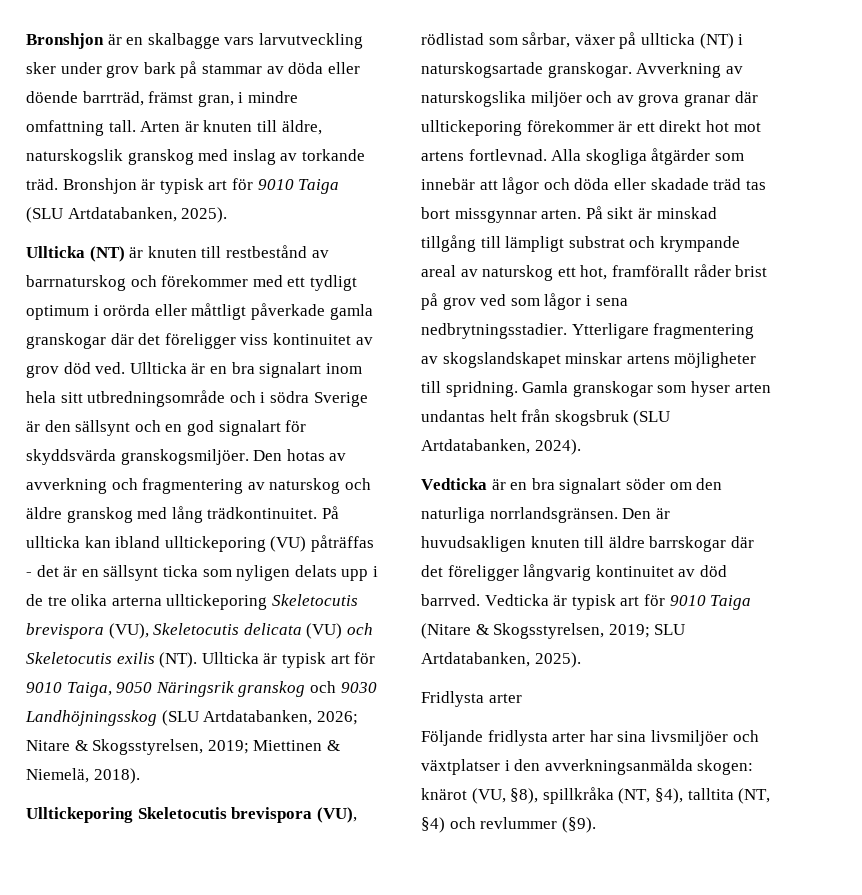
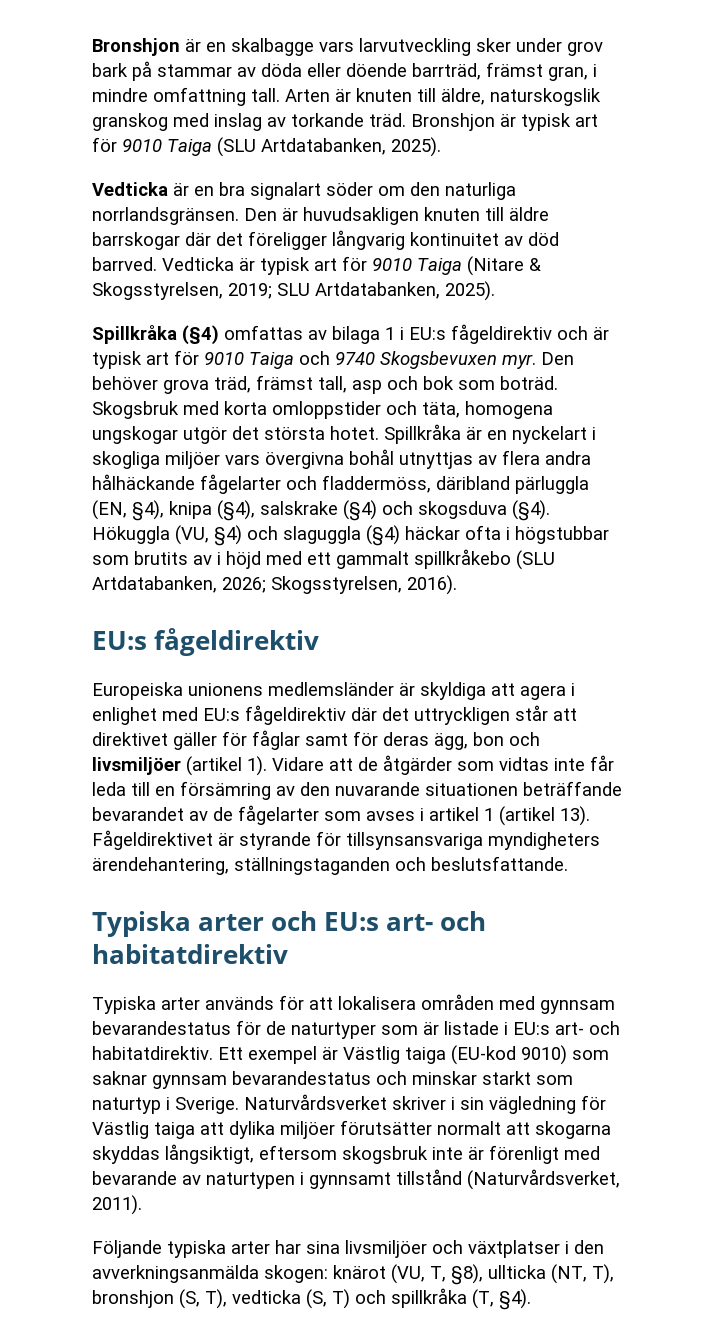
[26,245,329,262] [26,275,357,291] [26,303,373,320] [26,333,373,349] [26,362,362,378] [26,390,368,407] [26,420,307,436] [26,449,347,465] [26,478,371,494] [26,506,339,523] [26,535,374,552] [26,565,378,581] [26,594,358,610] [26,623,373,639] [26,652,376,668] [26,681,377,697] [25,710,358,726] [26,739,340,755] [26,768,140,784] [26,807,357,823] [421,32,744,49] [421,62,743,78] [421,91,758,107] [421,120,761,136] [421,148,744,165] [421,177,766,194] [421,206,717,223] [421,235,740,252] [421,264,768,281] [421,293,628,310] [421,323,755,339] [421,352,757,368] [421,381,771,397] [421,409,671,426] [421,439,581,455] // Ullticka (NT) är knuten till restbestånd av barrnaturskog och förekommer med ett tydligt optimum i orörda eller måttligt påverkade gamla granskogar där det föreligger viss kontinuitet av grov död ved. Ullticka är en bra signalart inom hela sitt utbredningsområde och i södra Sverige är den sällsynt och en god signalart för skyddsvärda granskogsmiljöer. Den hotas av avverkning och fragmentering av naturskog och äldre granskog med lång trädkontinuitet. På ullticka kan ibland ulltickeporing (VU) påträffas - det är en sällsynt ticka som nyligen delats upp i de tre olika arterna ulltickeporing Skeletocutis brevispora (VU), Skeletocutis delicata (VU) och Skeletocutis exilis (NT). Ullticka är typisk art för 9010 Taiga, 9050 Näringsrik granskog och 9030 Landhöjningsskog (SLU Artdatabanken, 2026; Nitare & Skogsstyrelsen, 2019; Miettinen & Niemelä, 2018). // Ulltickeporing Skeletocutis brevispora (VU), rödlistad som sårbar, växer på ullticka (NT) i naturskogsartade granskogar. Avverkning av naturskogslika miljöer och av grova granar där ulltickeporing förekommer är ett direkt hot mot artens fortlevnad. Alla skogliga åtgärder som innebär att lågor och döda eller skadade träd tas bort missgynnar arten. På sikt är minskad tillgång till lämpligt substrat och krympande areal av naturskog ett hot, framförallt råder brist på grov ved som lågor i sena nedbrytningsstadier. Ytterligare fragmentering av skogslandskapet minskar artens möjligheter till spridning. Gamla granskogar som hyser arten undantas helt från skogsbruk (SLU Artdatabanken, 2024). -> (441, 147) none
[421,691,522,707] Fridlysta arter -> [92,324,609,345] [92,350,574,369] [92,375,558,394] [92,401,553,419] [92,424,596,444] [92,449,591,469] [92,474,589,494] [92,500,550,521] [92,525,609,546] [92,549,555,570] [92,575,457,595] [92,628,320,656] [92,682,575,700] [92,705,577,725] [92,730,540,750] [92,755,614,776] [92,781,622,800] [92,805,590,826] [92,830,600,850] [92,856,568,875] [92,911,487,937] [92,944,288,964] [92,994,615,1014] [92,1020,620,1039] [92,1045,609,1065] [92,1071,573,1089] [92,1094,606,1114] [92,1120,611,1139] [92,1144,600,1164] [92,1169,620,1190] [92,1195,142,1215] Spillkråka (§4) omfattas av bilaga 1 i EU:s fågeldirektiv och är typisk art för 9010 Taiga och 9740 Skogsbevuxen myr. Den behöver grova träd, främst tall, asp och bok som boträd. Skogsbruk med korta omloppstider och täta, homogena ungskogar utgör det största hotet. Spillkråka är en nyckelart i skogliga miljöer vars övergivna bohål utnyttjas av flera andra hålhäckande fågelarter och fladdermöss, däribland pärluggla (EN, §4), knipa (§4), salskrake (§4) och skogsduva (§4). Hökuggla (VU, §4) och slaguggla (§4) häckar ofta i högstubbar som brutits av i höjd med ett gammalt spillkråkebo (SLU Artdatabanken, 2026; Skogsstyrelsen, 2016). // EU:s fågeldirektiv // Europeiska unionens medlemsländer är skyldiga att agera i enlighet med EU:s fågeldirektiv där det uttryckligen står att direktivet gäller för fåglar samt för deras ägg, bon och livsmiljöer (artikel 1). Vidare att de åtgärder som vidtas inte får leda till en försämring av den nuvarande situationen beträffande bevarandet av de fågelarter som avses i artikel 1 (artikel 13). Fågeldirektivet är styrande för tillsynsansvariga myndigheters ärendehantering, ställningstaganden och beslutsfattande. // Typiska arter och EU:s art- och habitatdirektiv // Typiska arter används för att lokalisera områden med gynnsam bevarandestatus för de naturtyper som är listade i EU:s art- och habitatdirektiv. Ett exempel är Västlig taiga (EU-kod 9010) som saknar gynnsam bevarandestatus och minskar starkt som naturtyp i Sverige. Naturvårdsverket skriver i sin vägledning för Västlig taiga att dylika miljöer förutsätter normalt att skogarna skyddas långsiktigt, eftersom skogsbruk inte är förenligt med bevarande av naturtypen i gynnsamt tillstånd (Naturvårdsverket, 2011).
[487,730,548,746] fridlysta -> [167,1240,226,1258] typiska
[510,787,771,804] [421,817,596,833] §8), spillkråka (NT, §4), talltita (NT, §4) och revlummer (§9). -> [430,1264,614,1285] [92,1288,531,1310] T, §8), ullticka (NT, T), bronshjon (S, T), vedticka (S, T) och spillkråka (T, §4).

